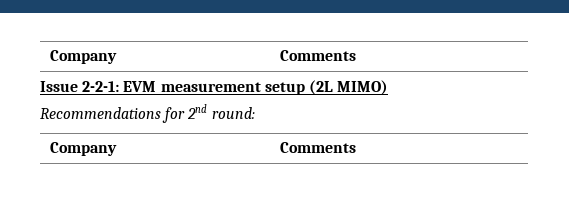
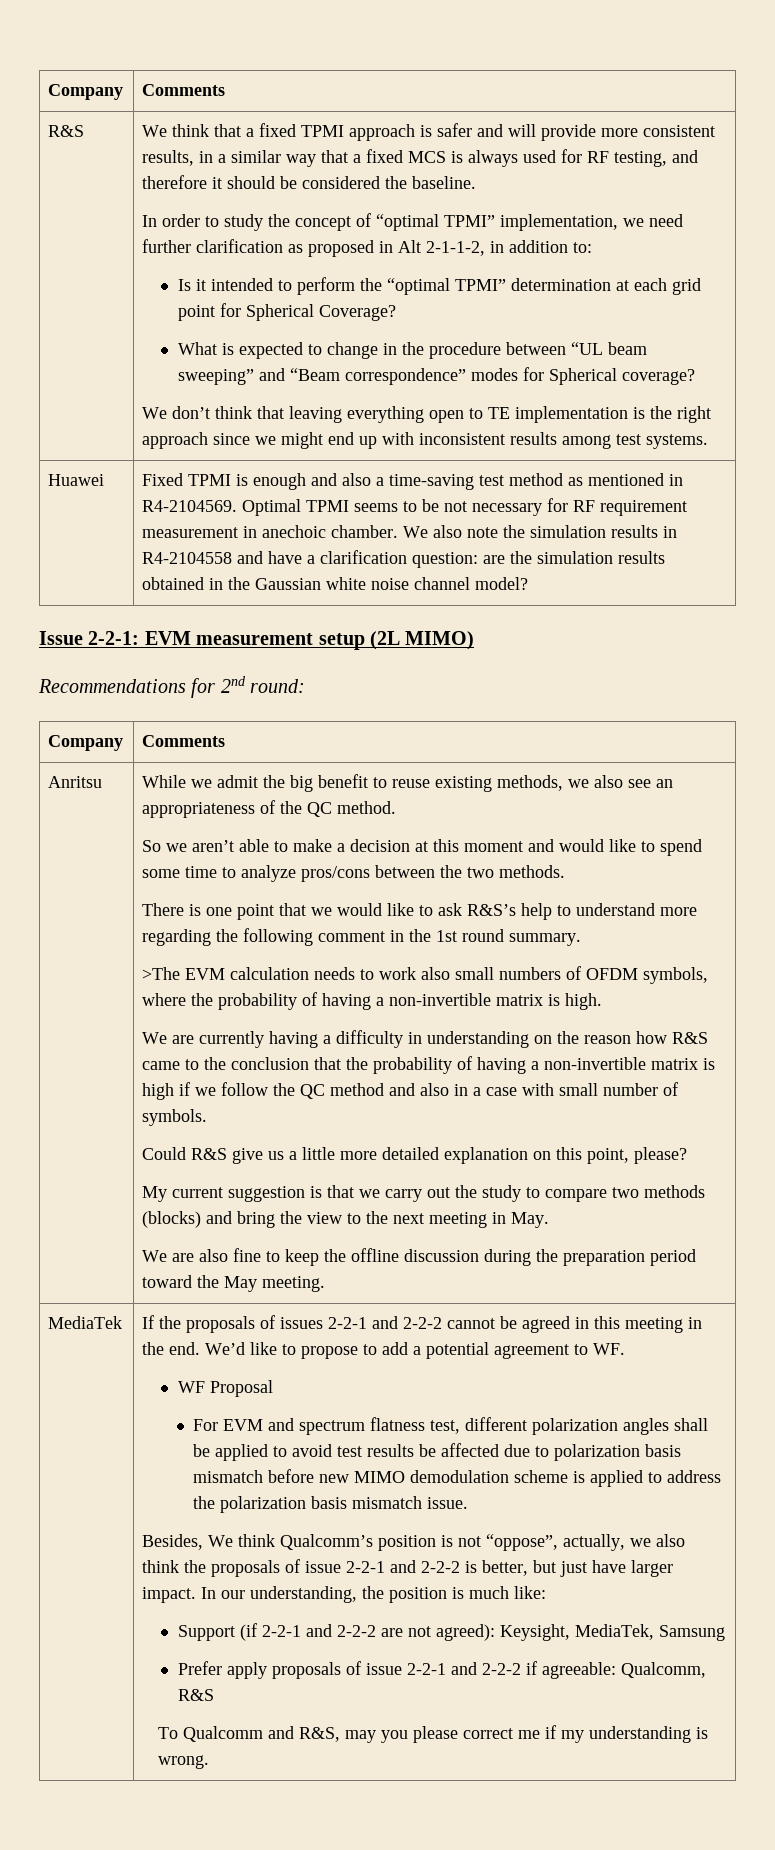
[49,50,117,64] [279,50,356,61] Company | Comments -> [48,84,124,100] [142,84,226,96] [48,125,85,137] [142,123,716,141] [142,149,699,167] [142,175,477,189] [142,213,684,231] [142,239,593,257] [177,277,701,295] [177,303,396,321] [177,342,647,359] [177,367,695,385] [142,406,712,423] [142,432,709,449] [48,474,105,486] [142,473,684,490] [142,498,688,516] [142,525,678,538] [142,550,666,568] [142,577,529,590] Company | Comments // R&S | We think that a fixed TPMI approach is safer and will provide more consistent results, in a similar way that a fixed MCS is always used for RF testing, and therefore it should be considered the baseline. // In order to study the concept of “optimal TPMI” implementation, we need further clarification as proposed in Alt 2-1-1-2, in addition to: // Is it intended to perform the “optimal TPMI” determination at each grid point for Spherical Coverage? // What is expected to change in the procedure between “UL beam sweeping” and “Beam correspondence” modes for Spherical coverage? // We don’t think that leaving everything open to TE implementation is the right approach since we might end up with inconsistent results among test systems. // Huawei | Fixed TPMI is enough and also a time-saving test method as mentioned in R4-2104569. Optimal TPMI seems to be not necessary for RF requirement measurement in anechoic chamber. We also note the simulation results in R4-2104558 and have a clarification question: are the simulation results obtained in the Gaussian white noise channel model?
(356, 147) none -> [48,776,103,788] [142,774,674,792] [142,800,397,818] [142,839,703,856] [142,865,566,882] [142,903,698,920] [142,928,582,946] [142,966,709,984] [142,992,603,1010] [142,1030,709,1048] [142,1056,716,1074] [142,1082,679,1100] [142,1109,208,1126] [142,1147,688,1164] [142,1185,706,1202] [142,1211,550,1228] [142,1248,697,1266] [142,1275,326,1292] [48,1316,123,1329] [142,1315,703,1333] [142,1342,626,1359] [177,1380,273,1397] [193,1417,709,1435] [193,1443,682,1461] [193,1469,722,1487] [193,1496,469,1513] [142,1534,686,1551] [142,1559,674,1577] [142,1586,547,1603] [177,1623,725,1641] [177,1661,706,1679] [177,1689,214,1701] [157,1725,708,1743] [157,1755,209,1769] // Anritsu | While we admit the big benefit to reuse existing methods, we also see an appropriateness of the QC method. // So we aren’t able to make a decision at this moment and would like to spend some time to analyze pros/cons between the two methods. // There is one point that we would like to ask R&S’s help to understand more regarding the following comment in the 1st round summary. // >The EVM calculation needs to work also small numbers of OFDM symbols, where the probability of having a non-invertible matrix is high. // We are currently having a difficulty in understanding on the reason how R&S came to the conclusion that the probability of having a non-invertible matrix is high if we follow the QC method and also in a case with small number of symbols. // Could R&S give us a little more detailed explanation on this point, please? // My current suggestion is that we carry out the study to compare two methods (blocks) and bring the view to the next meeting in May. // We are also fine to keep the offline discussion during the preparation period toward the May meeting. // MediaTek | If the proposals of issues 2-2-1 and 2-2-2 cannot be agreed in this meeting in the end. We’d like to propose to add a potential agreement to WF. // WF Proposal // For EVM and spectrum flatness test, different polarization angles shall be applied to avoid test results be affected due to polarization basis mismatch before new MIMO demodulation scheme is applied to address the polarization basis mismatch issue. // Besides, We think Qualcomm’s position is not “oppose”, actually, we also think the proposals of issue 2-2-1 and 2-2-2 is better, but just have larger impact. In our understanding, the position is much like: // Support (if 2-2-1 and 2-2-2 are not agreed): Keysight, MediaTek, Samsung // Prefer apply proposals of issue 2-2-1 and 2-2-2 if agreeable: Qualcomm, R&S // To Qualcomm and R&S, may you please correct me if my understanding is wrong.

